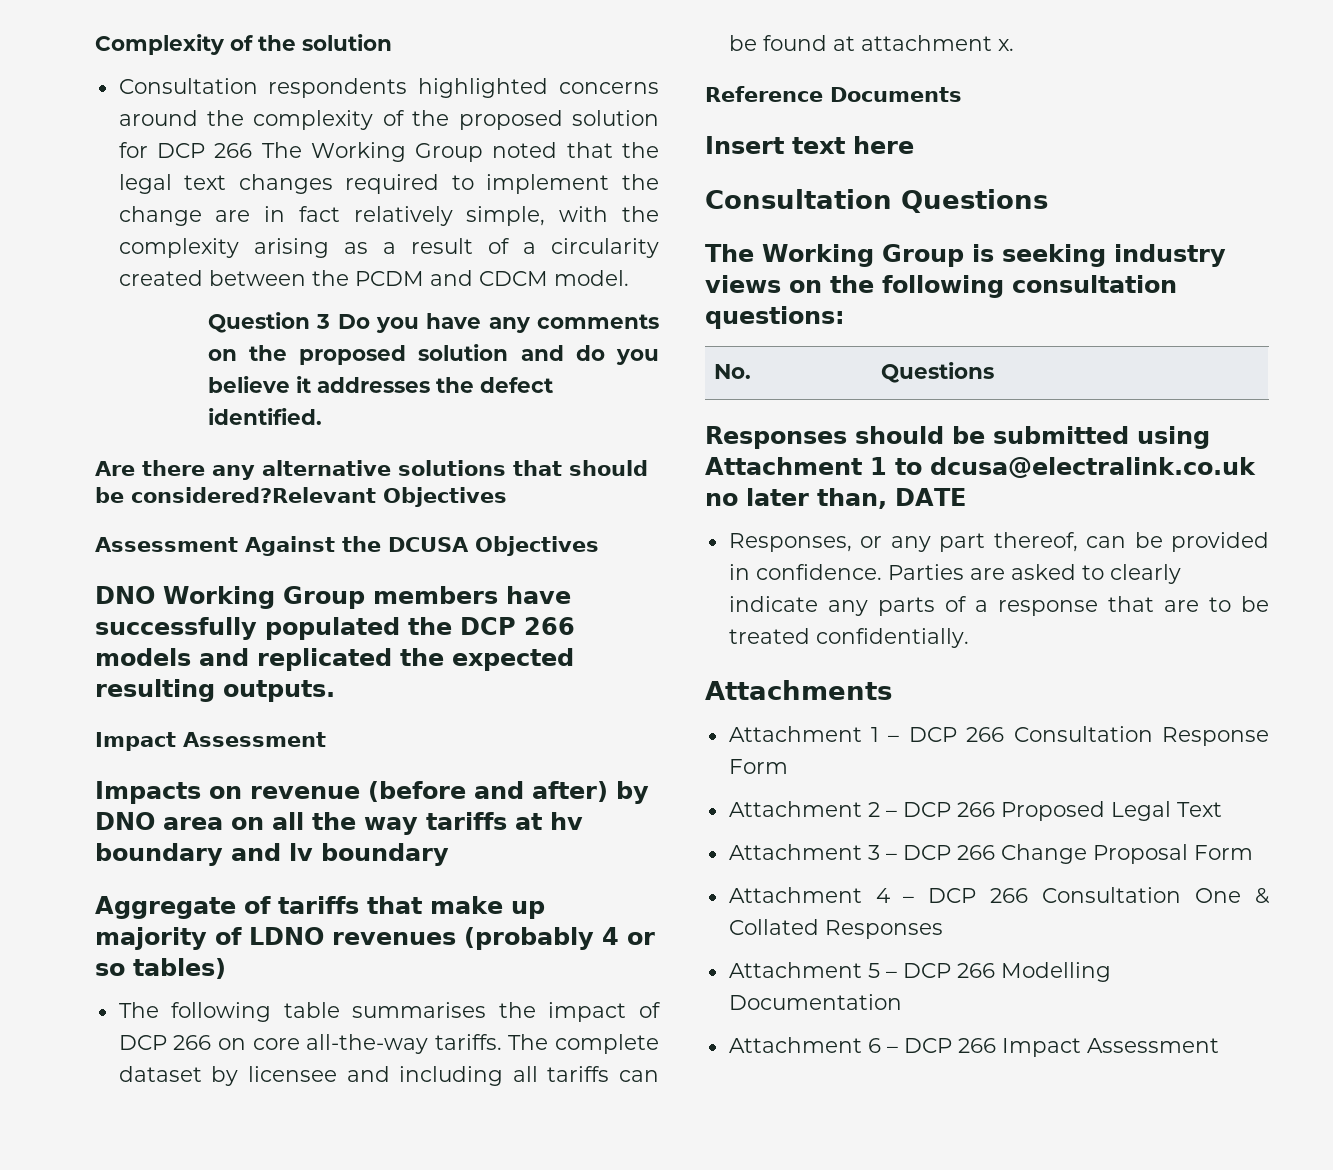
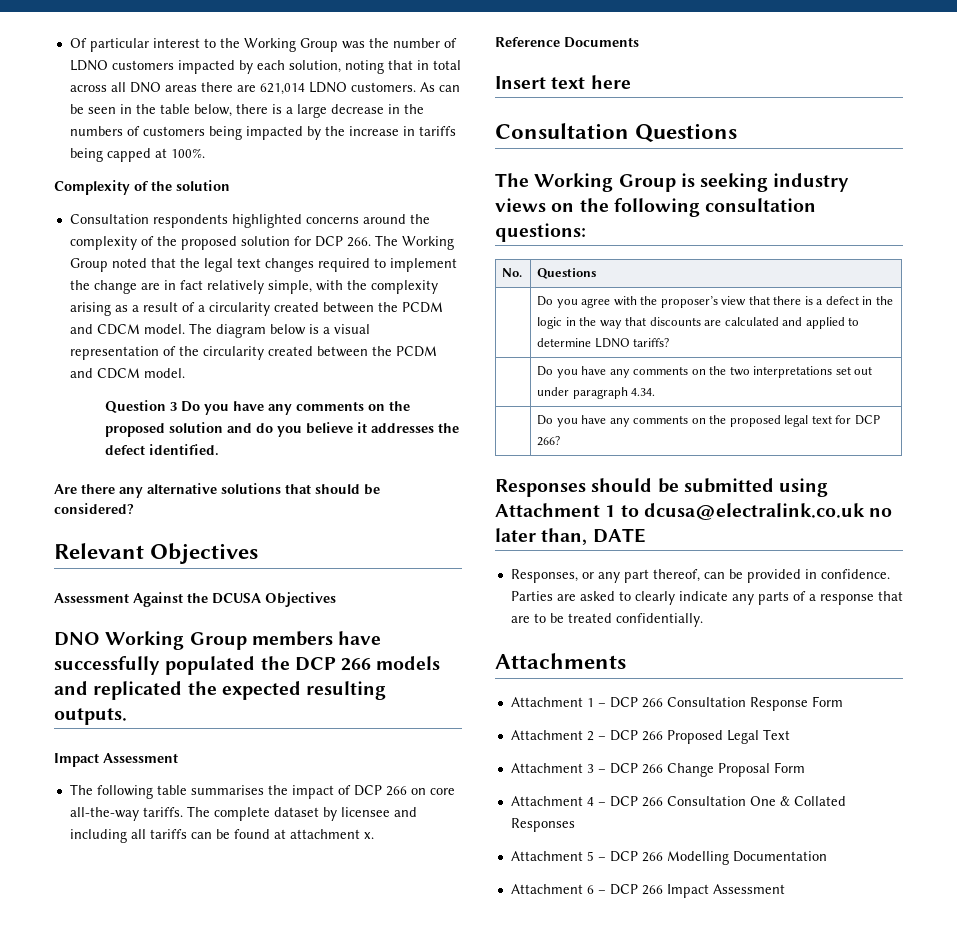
(95, 44) none -> [69,38,457,52] [69,60,461,74] [69,82,460,95] [69,104,424,118] [69,126,456,140] [69,148,205,162] Of particular interest to the Working Group was the number of LDNO customers impacted by each solution, noting that in total across all DNO areas there are 621,014 LDNO customers. As can be seen in the table below, there is a large decrease in the numbers of customers being impacted by the increase in tariffs being capped at 100%. //
[214,143,253,158] 266 -> [346,237,371,247] 266.
(629, 278) none -> [188,323,370,338] [69,346,437,360] [69,368,185,379] The diagram below is a visual representation of the circularity created between the PCDM and CDCM model.
[131,487,376,503] considered?Relevant -> [54,503,134,515] [54,543,144,559] considered? // Relevant
[95,781,649,804] [95,812,583,835] [95,843,449,866] [95,896,545,919] [95,927,655,950] [95,958,226,979] // Impacts on revenue (before and after) by DNO area on all the way tariffs at hv boundary and lv boundary // Aggregate of tariffs that make up majority of LDNO revenues (probably 4 or so tables) -> (178, 758) none
(995, 372) none -> [537,296,893,308] [537,317,860,329] [537,338,670,348] [537,366,873,378] [537,387,656,399] [537,415,880,427] [537,436,561,446] // | Do you agree with the proposer’s view that there is a defect in the logic in the way that discounts are calculated and applied to determine LDNO tariffs? // | Do you have any comments on the two interpretations set out under paragraph 4.34. // | Do you have any comments on the proposed legal text for DCP 266?

